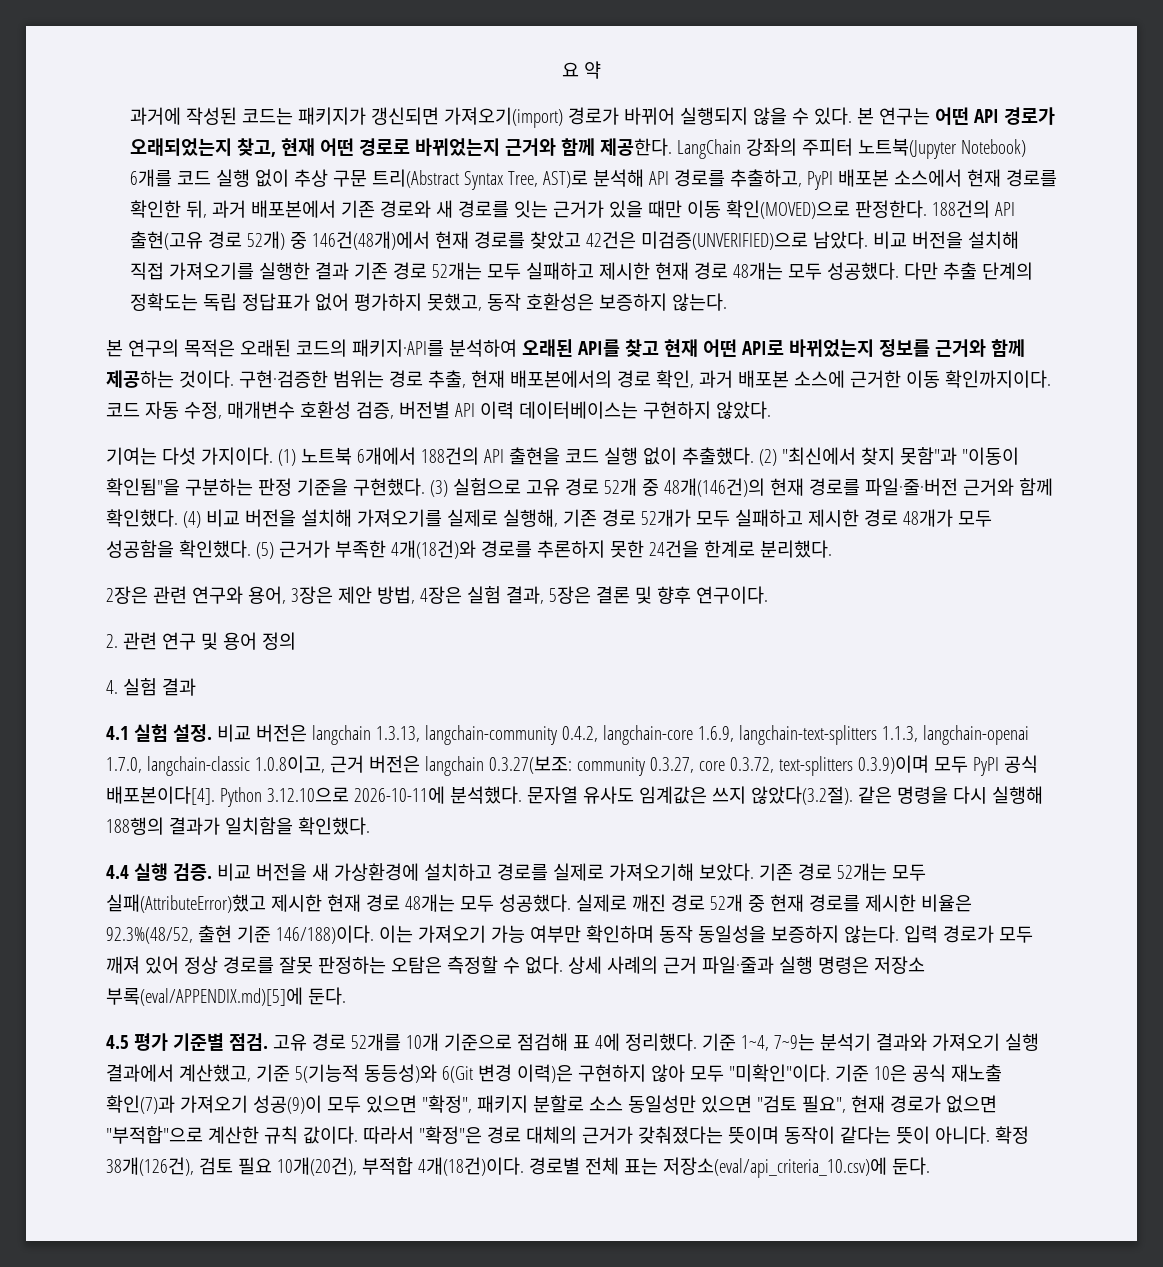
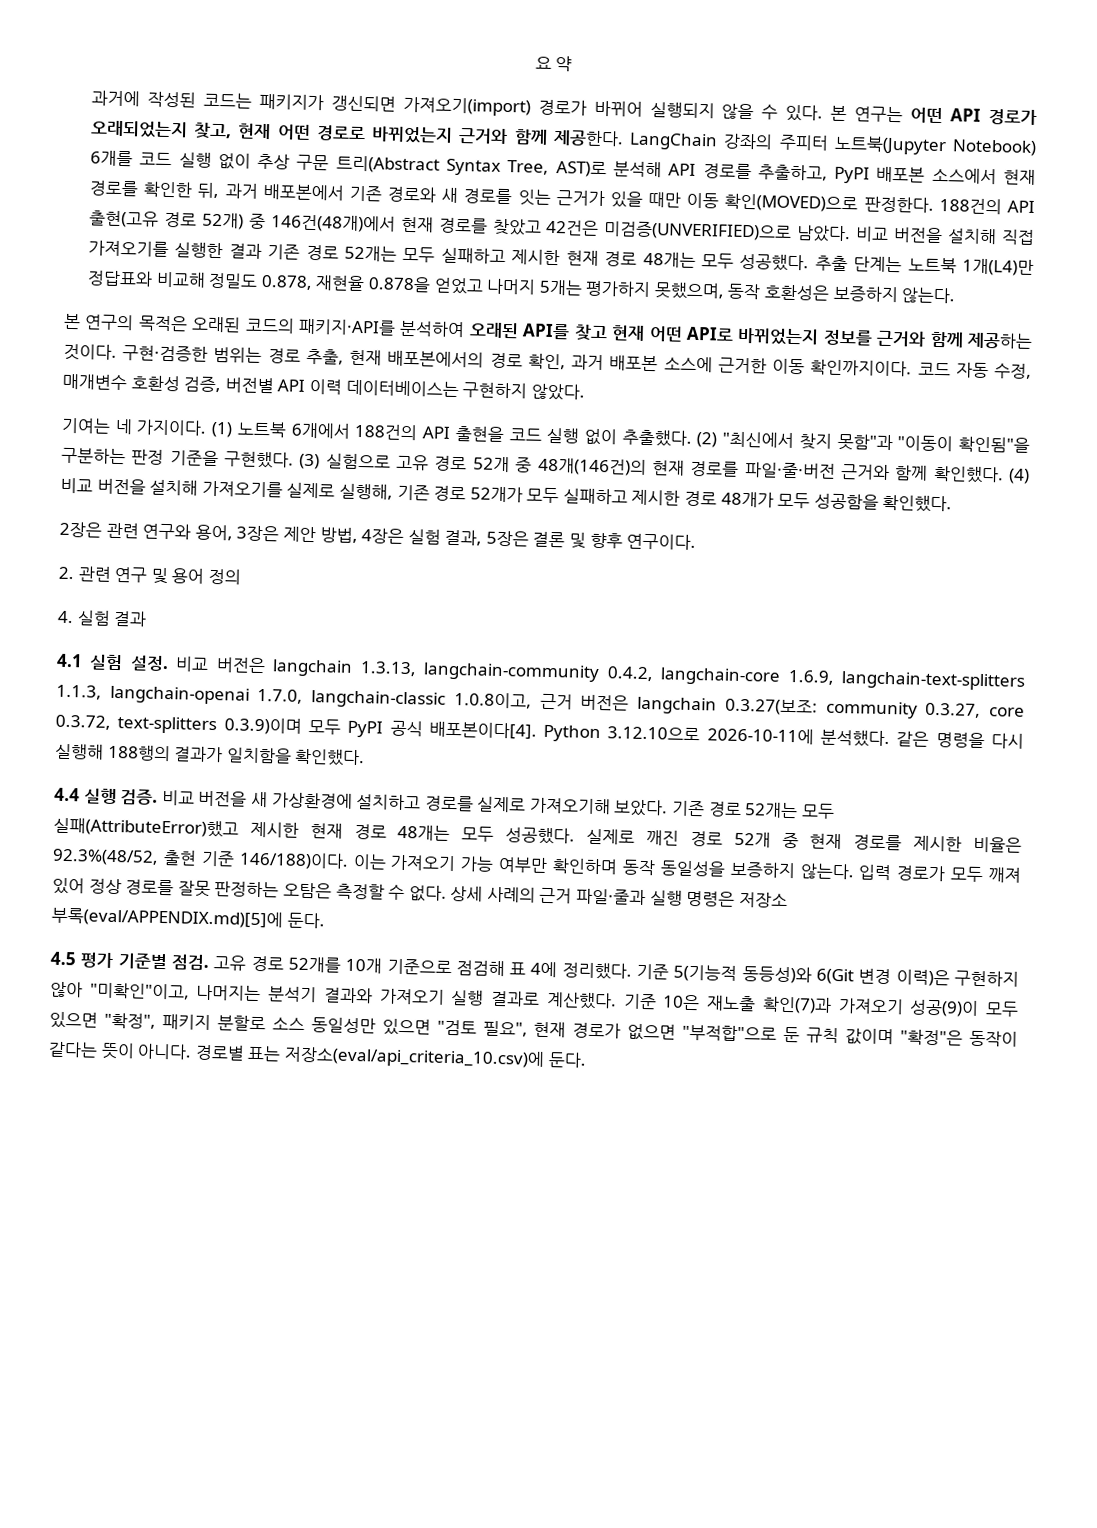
[903,262,1033,280] [129,293,482,311] 다만 추출 단계의 정확도는 독립 정답표가 없어 평가하지 못했고, -> [814,255,1034,276] [86,270,725,300] 추출 단계는 노트북 1개(L4)만 정답표와 비교해 정밀도 0.878, 재현율 0.878을 얻었고 나머지 5개는 평가하지 못했으며,
[161,447,196,465] 다섯 -> [114,418,133,435] 네
[255,540,832,559] (5) 근거가 부족한 4개(18건)와 경로를 추론하지 못한 24건을 한계로 분리했다. -> (953, 503) none
[526,786,853,805] 문자열 유사도 임계값은 쓰지 않았다(3.2절). -> (891, 738) none
[740,1033,1039,1051] [106,1064,290,1082] 1~4, 7~9는 분석기 결과와 가져오기 실행 결과에서 계산했고, 기준 -> (670, 971) none
[689,1064,830,1082] 모두 "미확인"이다. -> [89,982,617,1010] "미확인"이고, 나머지는 분석기 결과와 가져오기 실행 결과로 계산했다.
[911,1064,946,1082] 공식 -> (701, 1002) none
[207,1126,1029,1144] [106,1157,619,1176] 계산한 규칙 값이다. 따라서 "확정"은 경로 대체의 근거가 갖춰졌다는 뜻이며 동작이 같다는 뜻이 아니다. 확정 38개(126건), 검토 필요 10개(20건), 부적합 4개(18건)이다. 경로별 전체 -> [783,1026,1018,1047] [48,1041,245,1061] 둔 규칙 값이며 "확정"은 동작이 같다는 뜻이 아니다. 경로별

